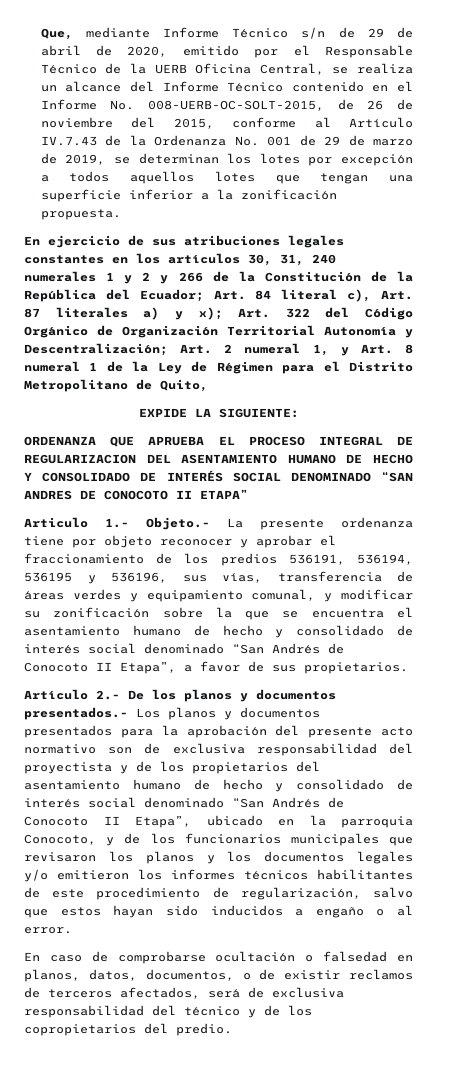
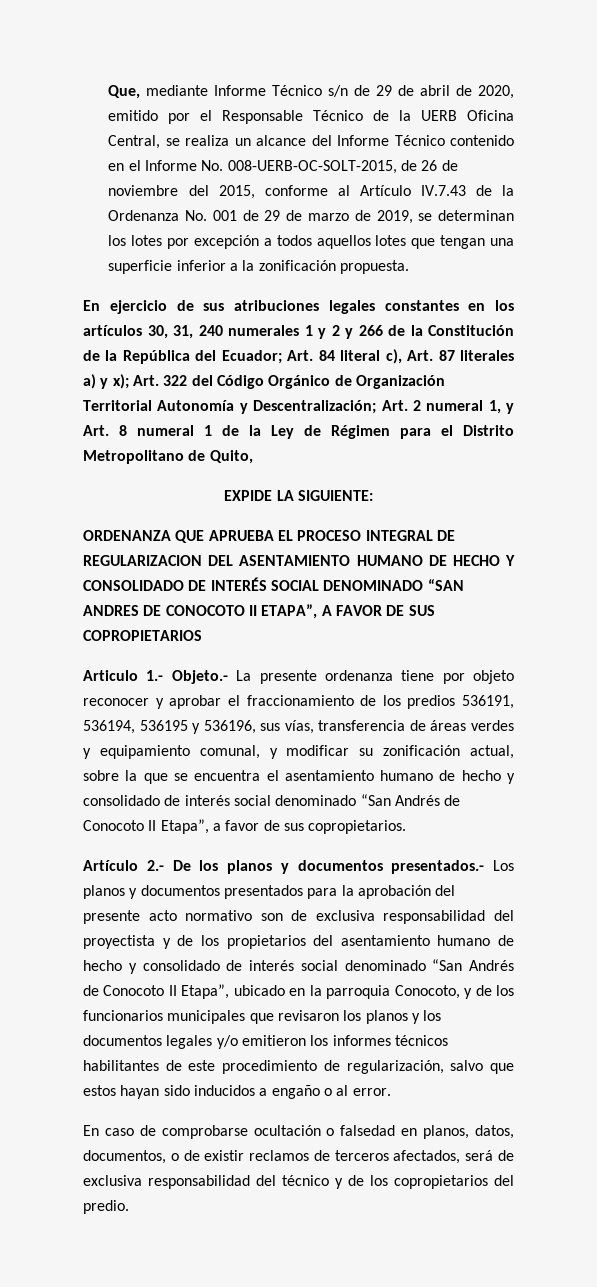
[200,489,248,499] ETAPA” -> [261,604,435,619] [83,630,202,641] ETAPA”, A FAVOR DE SUS COPROPIETARIOS
(150, 612) none -> [470,745,515,759] actual,
[304,662,408,674] propietarios. -> [308,820,407,834] copropietarios.

